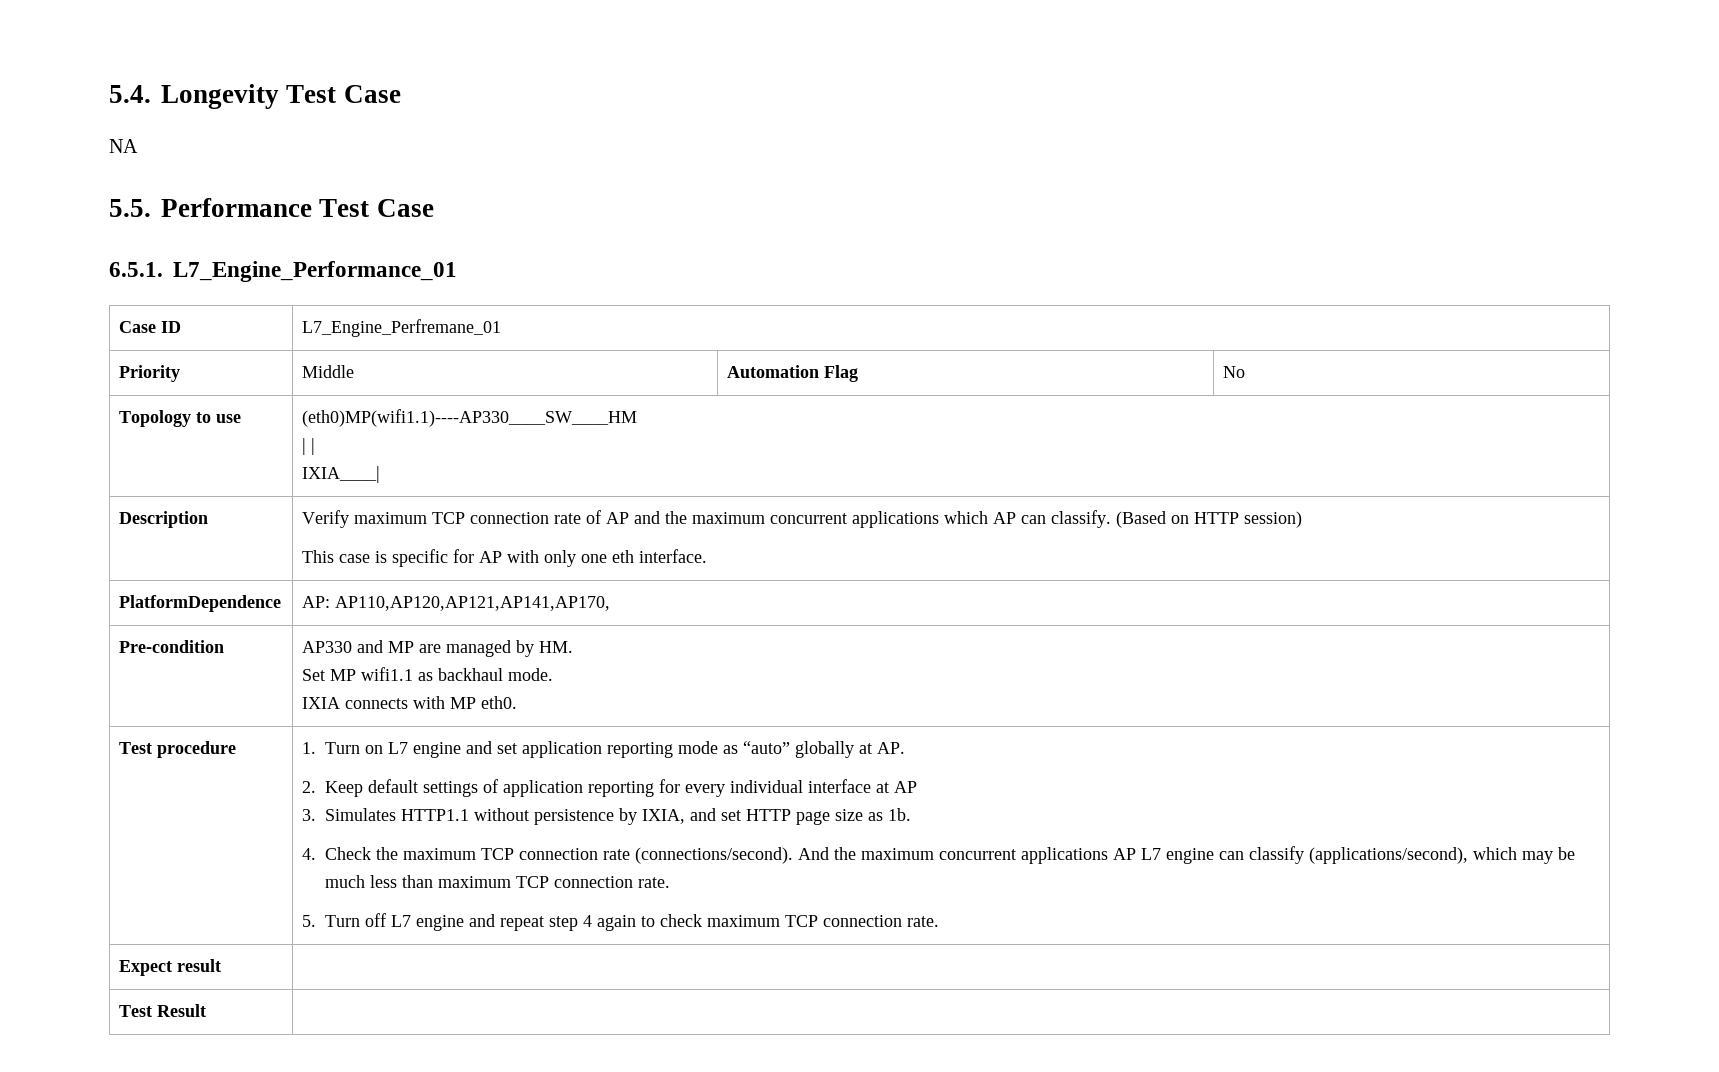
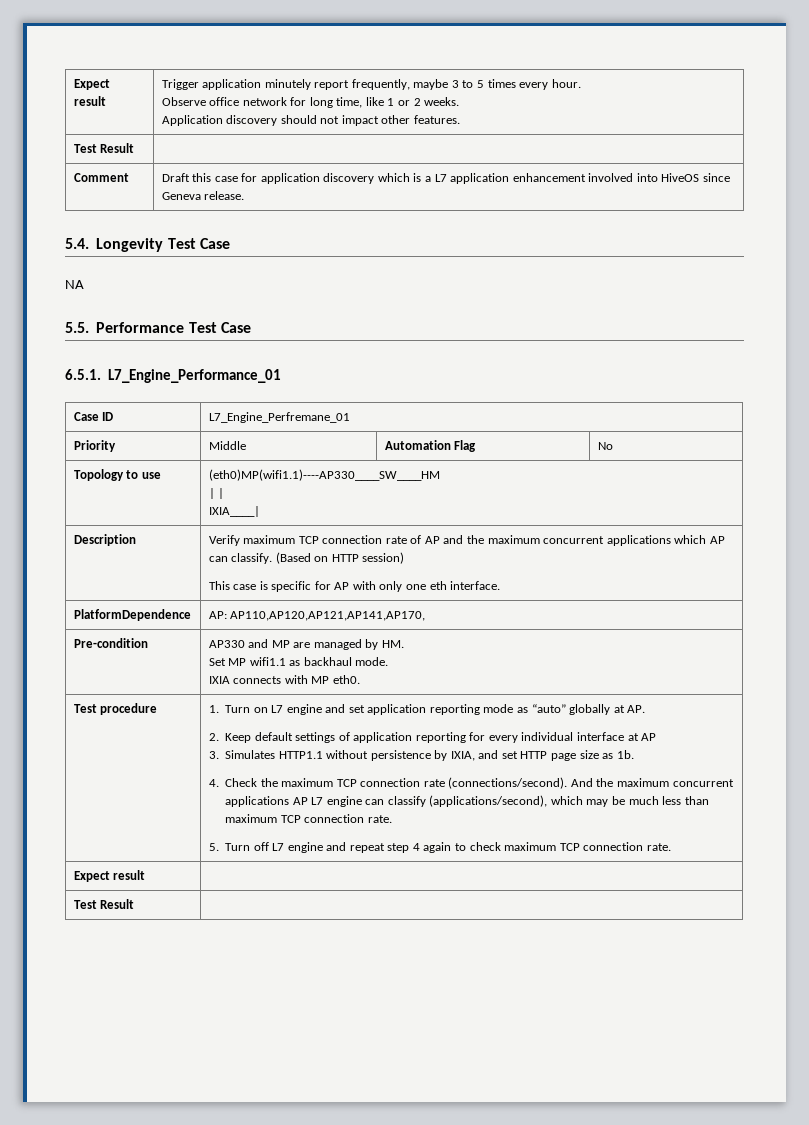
(109, 94) none -> [73,79,110,90] [73,96,106,106] [161,79,581,90] [161,97,460,108] [161,115,460,126] [73,143,135,153] [73,173,129,182] [161,173,730,184] [161,191,245,200] Expect result | Trigger application minutely report frequently, maybe 3 to 5 times every hour. // Observe office network for long time, like 1 or 2 weeks. // Application discovery should not impact other features. // Test Result | // Comment | Draft this case for application discovery which is a L7 application enhancement involved into HiveOS since Geneva release. //

